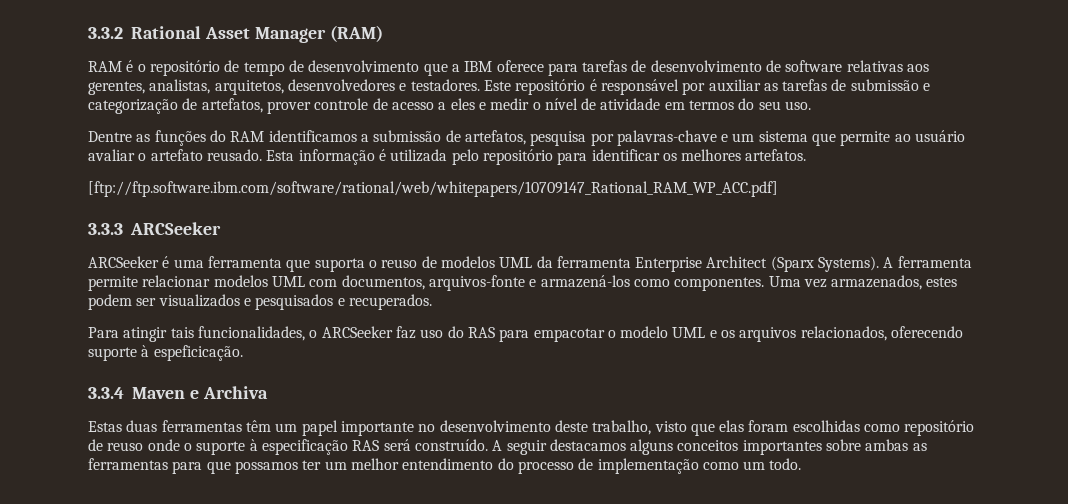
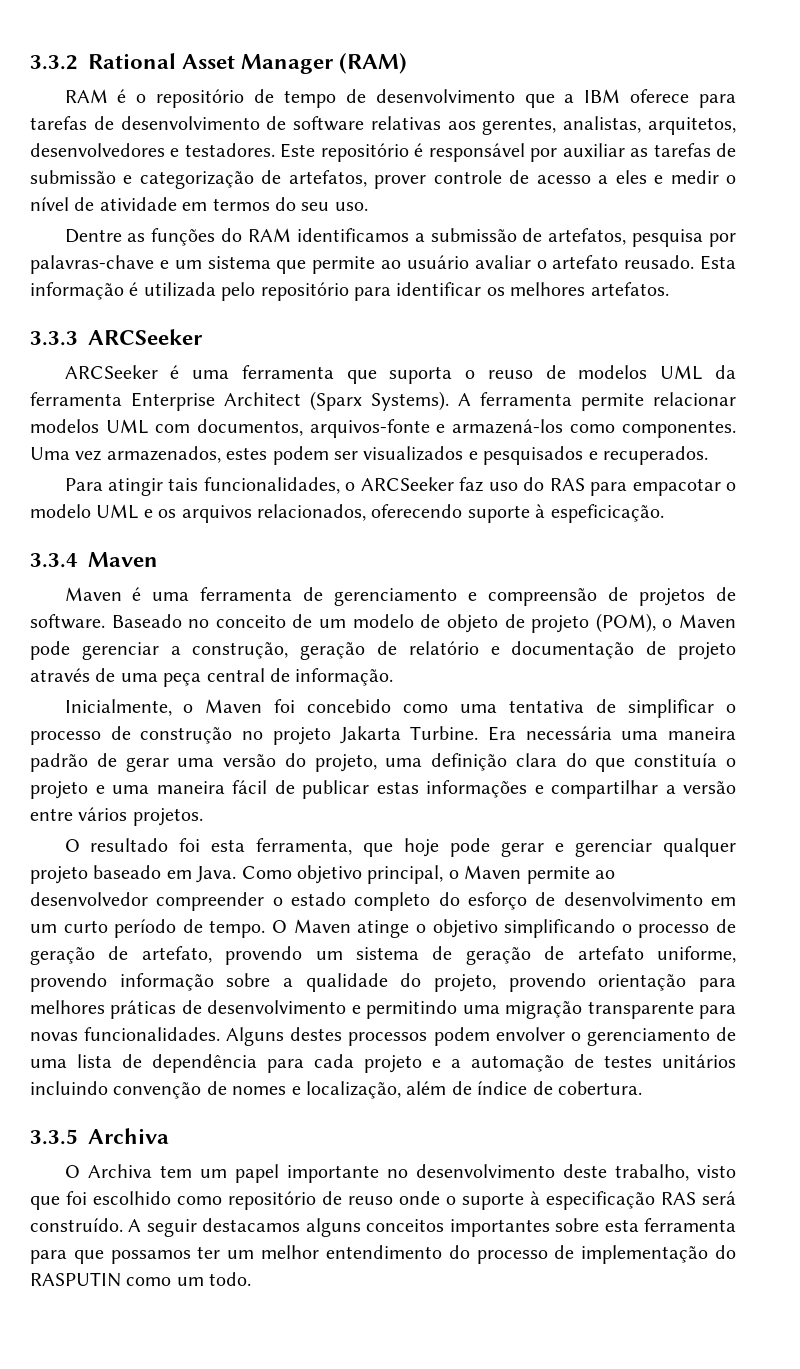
[88,181,778,197] // [ftp://ftp.software.ibm.com/software/rational/web/whitepapers/10709147_Rational_RAM_WP_ACC.pdf] -> (669, 289) none
[189,386,268,399] [88,420,271,432] e Archiva // Estas duas ferramentas têm -> [64,587,737,606] [30,613,736,633] [30,641,736,660] [30,668,394,687] [64,699,737,718] [30,726,736,745] [30,753,736,772] [30,780,736,799] [30,807,203,826] [64,838,737,857] [30,865,615,884] [30,892,736,911] [30,919,736,938] [30,946,736,965] [30,973,736,992] [30,1000,736,1019] [30,1027,736,1046] [30,1054,736,1073] [30,1081,642,1099] [30,1128,169,1145] [64,1164,192,1178] // Maven é uma ferramenta de gerenciamento e compreensão de projetos de software. Baseado no conceito de um modelo de objeto de projeto (POM), o Maven pode gerenciar a construção, geração de relatório e documentação de projeto através de uma peça central de informação. // Inicialmente, o Maven foi concebido como uma tentativa de simplificar o processo de construção no projeto Jakarta Turbine. Era necessária uma maneira padrão de gerar uma versão do projeto, uma definição clara do que constituía o projeto e uma maneira fácil de publicar estas informações e compartilhar a versão entre vários projetos. // O resultado foi esta ferramenta, que hoje pode gerar e gerenciar qualquer projeto baseado em Java. Como objetivo principal, o Maven permite ao desenvolvedor compreender o estado completo do esforço de desenvolvimento em um curto período de tempo. O Maven atinge o objetivo simplificando o processo de geração de artefato, provendo um sistema de geração de artefato uniforme, provendo informação sobre a qualidade do projeto, provendo orientação para melhores práticas de desenvolvimento e permitindo uma migração transparente para novas funcionalidades. Alguns destes processos podem envolver o gerenciamento de uma lista de dependência para cada projeto e a automação de testes unitários incluindo convenção de nomes e localização, além de índice de cobertura. // 3.3.5 Archiva // O Archiva tem
[719,420,860,432] elas foram escolhidas -> [66,1191,171,1205] foi escolhido
[865,439,927,451] [88,458,168,470] ambas as ferramentas -> [604,1218,737,1232] esta ferramenta
(699, 466) none -> [715,1245,737,1259] [30,1272,121,1287] do RASPUTIN

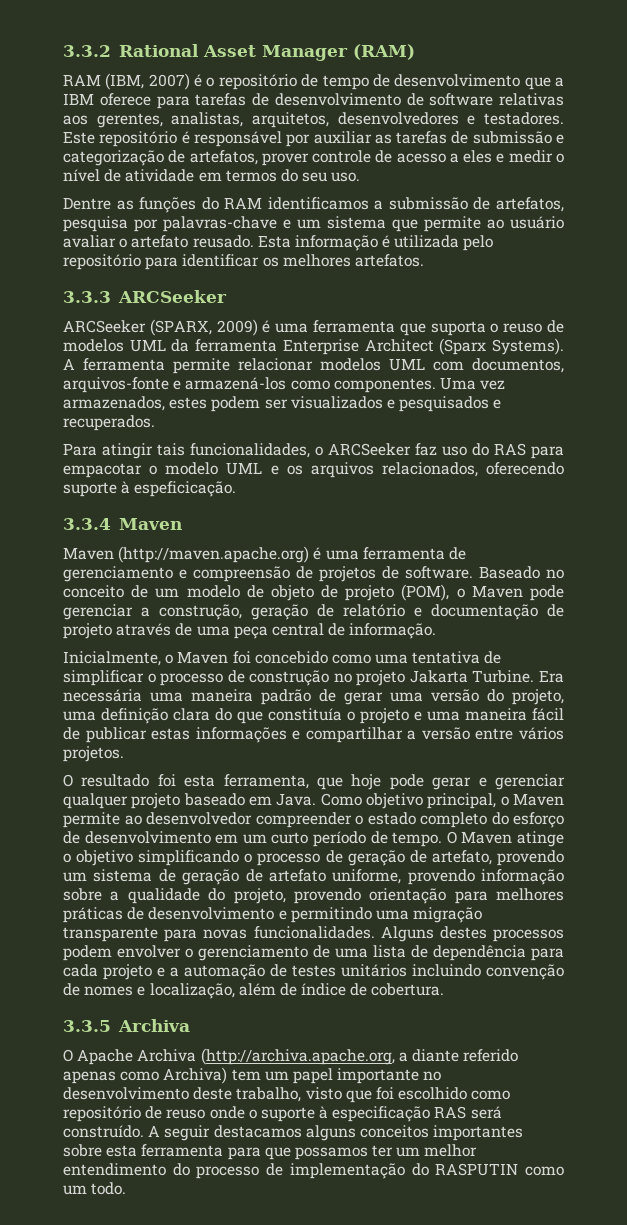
(108, 96) none -> [105,73,190,90] (IBM, 2007)
(158, 372) none -> [149,319,258,336] (SPARX, 2009)
(122, 594) none -> [118,546,310,563] (http://maven.apache.org)
[87,1164,152,1178] Archiva -> [77,1048,519,1065] [63,1067,228,1084] Apache Archiva (http://archiva.apache.org, a diante referido apenas como Archiva)

